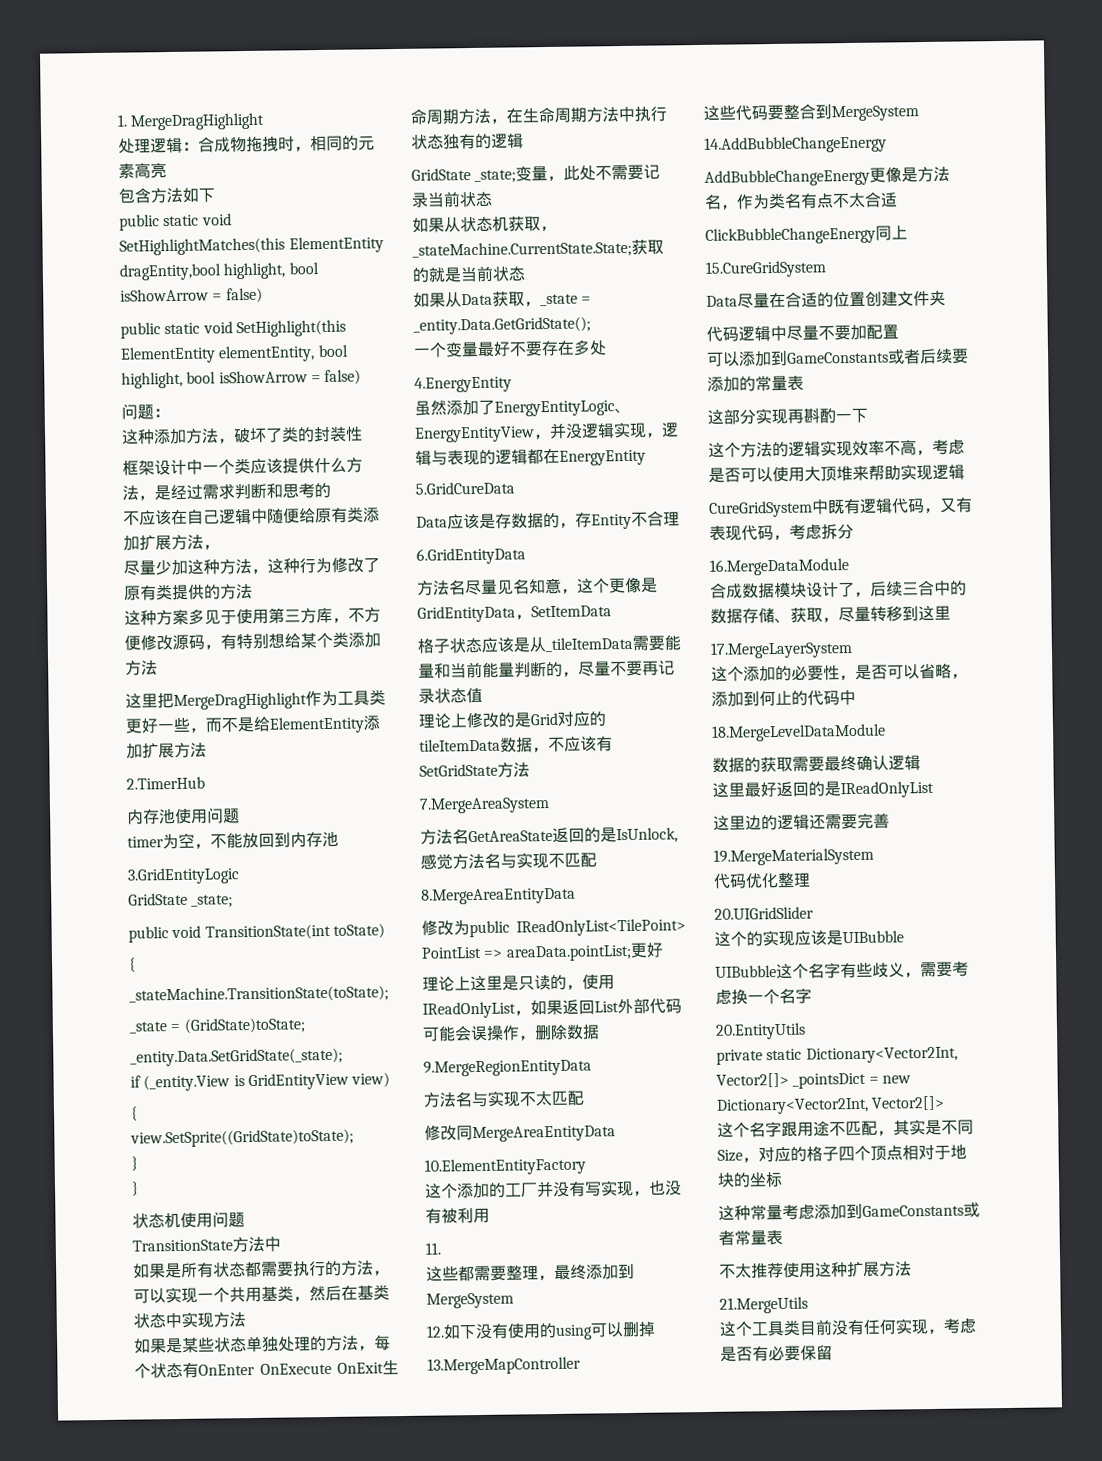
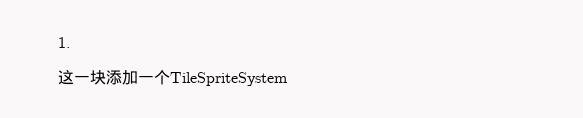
[130,112,265,131] [118,135,375,154] [118,162,167,179] [118,187,215,204] [119,213,232,231] [119,236,384,256] [119,262,319,281] [120,287,263,304] [120,319,346,339] [120,344,349,364] [121,369,362,389] [121,403,170,420] [121,426,363,445] [122,457,363,476] [122,482,331,501] [123,506,380,526] [123,534,220,551] [123,556,380,576] [124,583,253,601] [124,607,381,626] [124,631,381,651] [125,660,158,676] [125,689,386,711] [125,715,380,734] [126,742,207,759] [126,776,205,790] [127,807,240,825] [127,831,339,850] [127,867,239,885] [128,892,234,908] [128,923,385,943] [128,957,136,972] [129,985,389,1004] [129,1017,305,1034] [130,1047,343,1067] [130,1072,391,1092] [130,1106,138,1121] [130,1128,354,1148] [131,1156,138,1171] [131,1181,139,1196] [132,1211,245,1229] [132,1236,281,1253] [133,1260,390,1279] [133,1284,390,1304] [133,1311,246,1329] [134,1335,391,1354] [134,1360,399,1379] [410,106,667,125] [411,133,524,150] [411,164,661,183] [411,191,493,208] [412,216,557,233] [412,239,664,259] [412,265,526,283] [413,291,592,308] [413,316,591,335] [413,339,607,358] [414,376,512,393] [414,399,631,417] [414,421,679,443] [415,448,646,466] [415,481,515,495] [416,510,680,530] [416,547,526,565] [417,577,658,596] [417,605,612,623] [417,635,681,654] [418,660,675,679] [418,687,483,704] [418,711,606,729] [419,736,613,753] [419,762,530,778] [419,797,550,814] [420,827,678,845] [420,852,597,870] [421,887,576,905] [421,918,686,938] [421,942,664,962] [422,974,615,992] [422,998,682,1019] [422,1024,600,1042] [423,1059,592,1077] [423,1090,584,1108] [424,1124,616,1143] [424,1157,586,1176] [425,1180,682,1199] [425,1207,490,1224] [425,1242,441,1255] [426,1263,635,1282] [426,1292,514,1309] [426,1321,656,1340] [427,1356,581,1375] [703,103,919,122] [704,135,887,154] [704,166,950,187] [704,191,898,210] [705,225,908,245] [705,260,826,278] [706,290,946,309] [706,324,899,342] [706,348,969,367] [707,375,804,392] [707,407,868,425] [708,438,965,458] [708,464,965,483] [708,497,973,518] [709,523,854,541] [709,558,849,576] [710,579,967,599] [710,605,951,624] [710,641,853,659] [711,663,968,682] [711,689,856,707] [711,723,886,742] [712,755,921,773] [712,780,934,799] [713,812,890,831] [713,847,874,866] [713,872,811,889] [714,906,814,920] [714,929,904,947] [715,961,969,980] [715,987,812,1005] [715,1022,806,1040] [716,1046,958,1065] [716,1072,911,1089] [716,1095,946,1115] [717,1119,974,1138] [717,1144,967,1163] [717,1171,783,1188] [718,1202,980,1221] [718,1229,783,1246] [719,1261,912,1279] [719,1296,808,1314] [719,1317,977,1337] [720,1345,833,1362] MergeDragHighlight // 处理逻辑：合成物拖拽时，相同的元素高亮 // 包含方法如下 // public static void SetHighlightMatches(this ElementEntity dragEntity,bool highlight, bool isShowArrow = false) // public static void SetHighlight(this ElementEntity elementEntity, bool highlight, bool isShowArrow = false) // 问题： // 这种添加方法，破坏了类的封装性 // 框架设计中一个类应该提供什么方法，是经过需求判断和思考的 // 不应该在自己逻辑中随便给原有类添加扩展方法， // 尽量少加这种方法，这种行为修改了原有类提供的方法 // 这种方案多见于使用第三方库，不方便修改源码，有特别想给某个类添加方法 // 这里把MergeDragHighlight作为工具类更好一些，而不是给ElementEntity添加扩展方法 // 2.TimerHub // 内存池使用问题 // timer为空，不能放回到内存池 // 3.GridEntityLogic // GridState _state; // public void TransitionState(int toState) // { // _stateMachine.TransitionState(toState); // _state = (GridState)toState; // _entity.Data.SetGridState(_state); // if (_entity.View is GridEntityView view) // { // view.SetSprite((GridState)toState); // } // } // 状态机使用问题 // TransitionState方法中 // 如果是所有状态都需要执行的方法，可以实现一个共用基类，然后在基类状态中实现方法 // 如果是某些状态单独处理的方法，每个状态有OnEnter OnExecute OnExit生命周期方法，在生命周期方法中执行状态独有的逻辑 // GridState _state;变量，此处不需要记录当前状态 // 如果从状态机获取，_stateMachine.CurrentState.State;获取的就是当前状态 // 如果从Data获取，_state = _entity.Data.GetGridState(); // 一个变量最好不要存在多处 // 4.EnergyEntity // 虽然添加了EnergyEntityLogic、EnergyEntityView，并没逻辑实现，逻辑与表现的逻辑都在EnergyEntity // 5.GridCureData // Data应该是存数据的，存Entity不合理 // 6.GridEntityData // 方法名尽量见名知意，这个更像是GridEntityData，SetItemData // 格子状态应该是从_tileItemData需要能量和当前能量判断的，尽量不要再记录状态值 // 理论上修改的是Grid对应的tileItemData数据，不应该有SetGridState方法 // 7.MergeAreaSystem // 方法名GetAreaState返回的是IsUnlock,感觉方法名与实现不匹配 // 8.MergeAreaEntityData // 修改为public IReadOnlyList<TilePoint> PointList => areaData.pointList;更好 // 理论上这里是只读的，使用IReadOnlyList，如果返回List外部代码可能会误操作，删除数据 // 9.MergeRegionEntityData // 方法名与实现不太匹配 // 修改同MergeAreaEntityData // 10.ElementEntityFactory // 这个添加的工厂并没有写实现，也没有被利用 // 11. // 这些都需要整理，最终添加到MergeSystem // 12.如下没有使用的using可以删掉 // 13.MergeMapController // 这些代码要整合到MergeSystem // 14.AddBubbleChangeEnergy // AddBubbleChangeEnergy更像是方法名，作为类名有点不太合适 // ClickBubbleChangeEnergy同上 // 15.CureGridSystem // Data尽量在合适的位置创建文件夹 // 代码逻辑中尽量不要加配置 // 可以添加到GameConstants或者后续要添加的常量表 // 这部分实现再斟酌一下 // 这个方法的逻辑实现效率不高，考虑是否可以使用大顶堆来帮助实现逻辑 // CureGridSystem中既有逻辑代码，又有表现代码，考虑拆分 // 16.MergeDataModule // 合成数据模块设计了，后续三合中的数据存储、获取，尽量转移到这里 // 17.MergeLayerSystem // 这个添加的必要性，是否可以省略，添加到何止的代码中 // 18.MergeLevelDataModule // 数据的获取需要最终确认逻辑 // 这里最好返回的是IReadOnlyList // 这里边的逻辑还需要完善 // 19.MergeMaterialSystem // 代码优化整理 // 20.UIGridSlider // 这个的实现应该是UIBubble // UIBubble这个名字有些歧义，需要考虑换一个名字 // 20.EntityUtils // private static Dictionary<Vector2Int, Vector2[]> _pointsDict = new Dictionary<Vector2Int, Vector2[]> // 这个名字跟用途不匹配，其实是不同Size，对应的格子四个顶点相对于地块的坐标 // 这种常量考虑添加到GameConstants或者常量表 // 不太推荐使用这种扩展方法 // 21.MergeUtils // 这个工具类目前没有任何实现，考虑是否有必要保留 -> [58,70,288,86] // 这一块添加一个TileSpriteSystem

